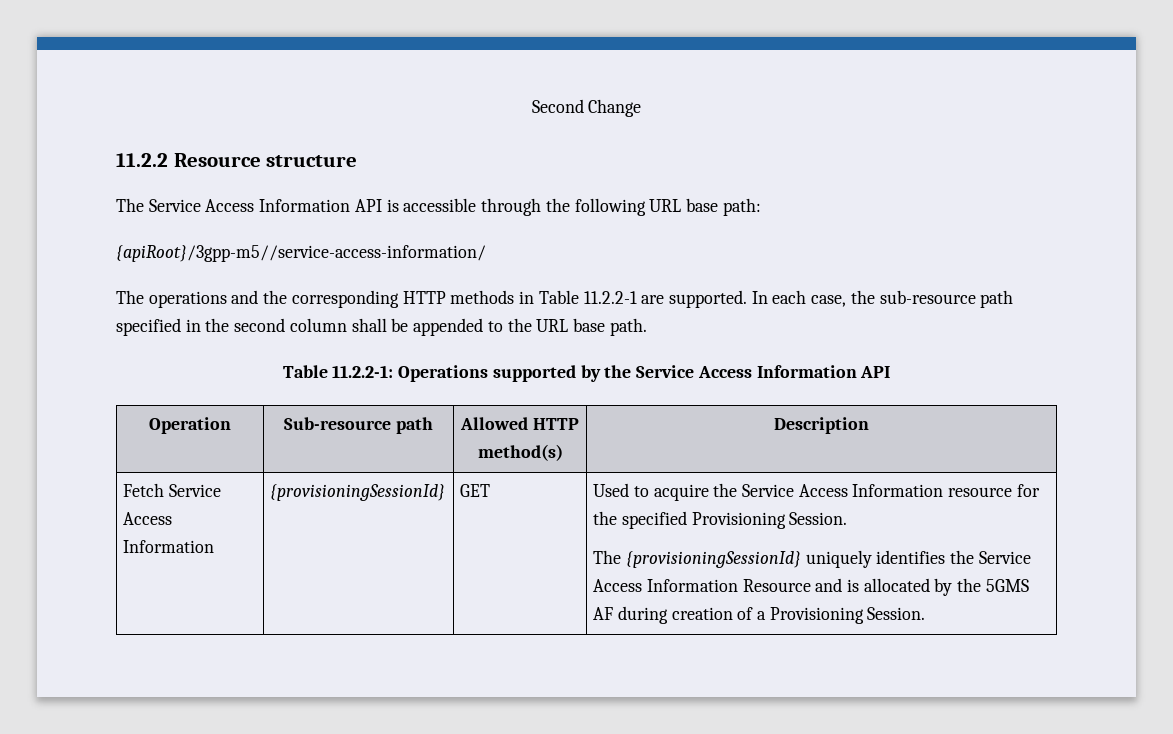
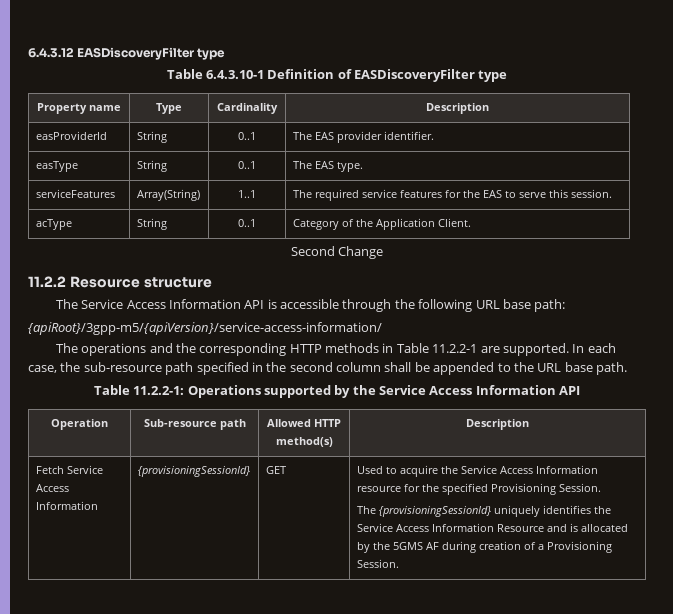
(531, 106) none -> [28,47,226,60] [166,69,508,82] [37,103,121,114] [156,103,182,114] [217,103,278,114] [426,103,489,114] [35,131,107,140] [136,131,167,143] [238,132,256,140] [292,131,434,143] [35,161,78,172] [136,160,167,172] [238,161,256,169] [292,161,363,172] [35,189,115,198] [136,189,200,201] [238,190,256,198] [292,189,612,201] [35,219,72,230] [136,218,167,230] [238,219,256,227] [292,218,471,230] 6.4.3.12 EASDiscoveryFilter type // Table 6.4.3.10-1 Definition of EASDiscoveryFilter type // Property name | Type | Cardinality | Description // easProviderId | String | 0..1 | The EAS provider identifier. // easType | String | 0..1 | The EAS type. // serviceFeatures | Array(String) | 1..1 | The required service features for the EAS to serve this session. // acType | String | 0..1 | Category of the Application Client. //
[116,245,486,262] {apiRoot}/3gpp-m5//service-access-information/ -> [28,322,382,335] {apiRoot}/3gpp-m5/{apiVersion}/service-access-information/

